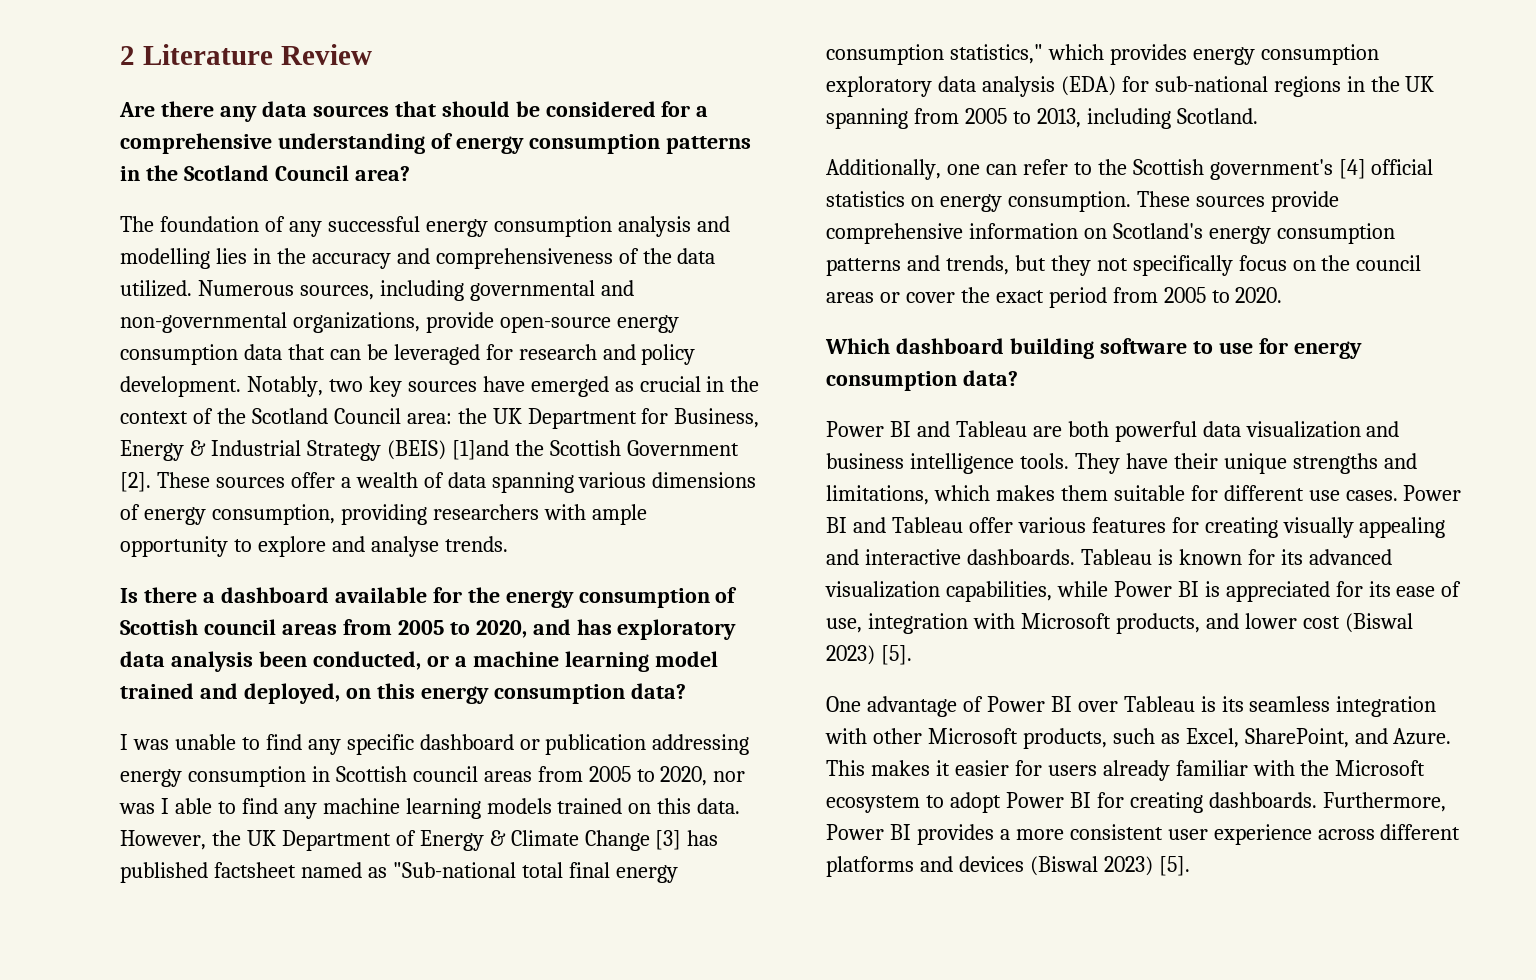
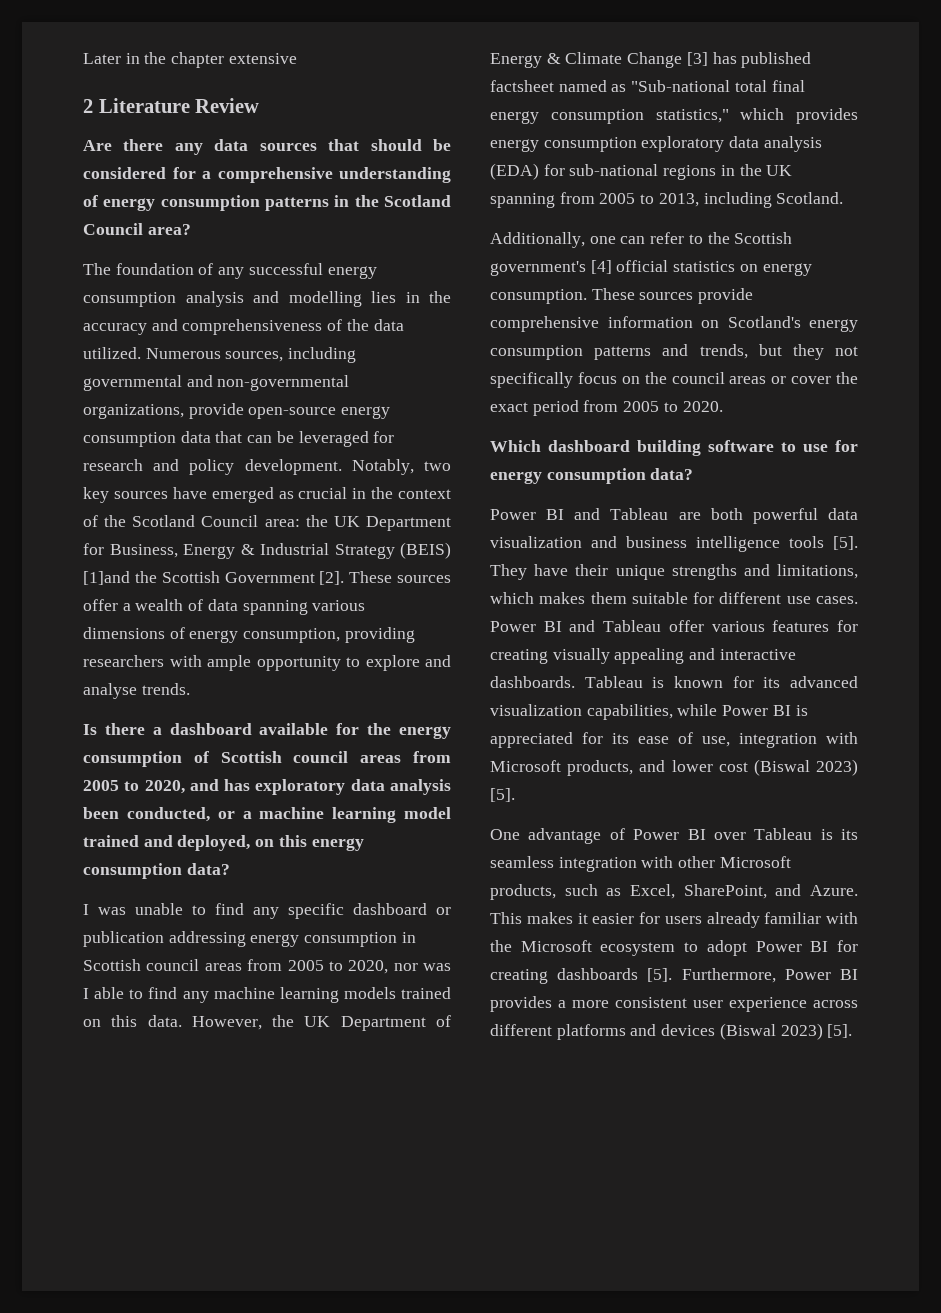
(120, 55) none -> [83,52,297,68] Later in the chapter extensive //
[1019,453,1069,469] tools. -> [789,536,858,550] tools [5].
[1208,792,1317,808] dashboards. -> [557,968,673,982] dashboards [5].

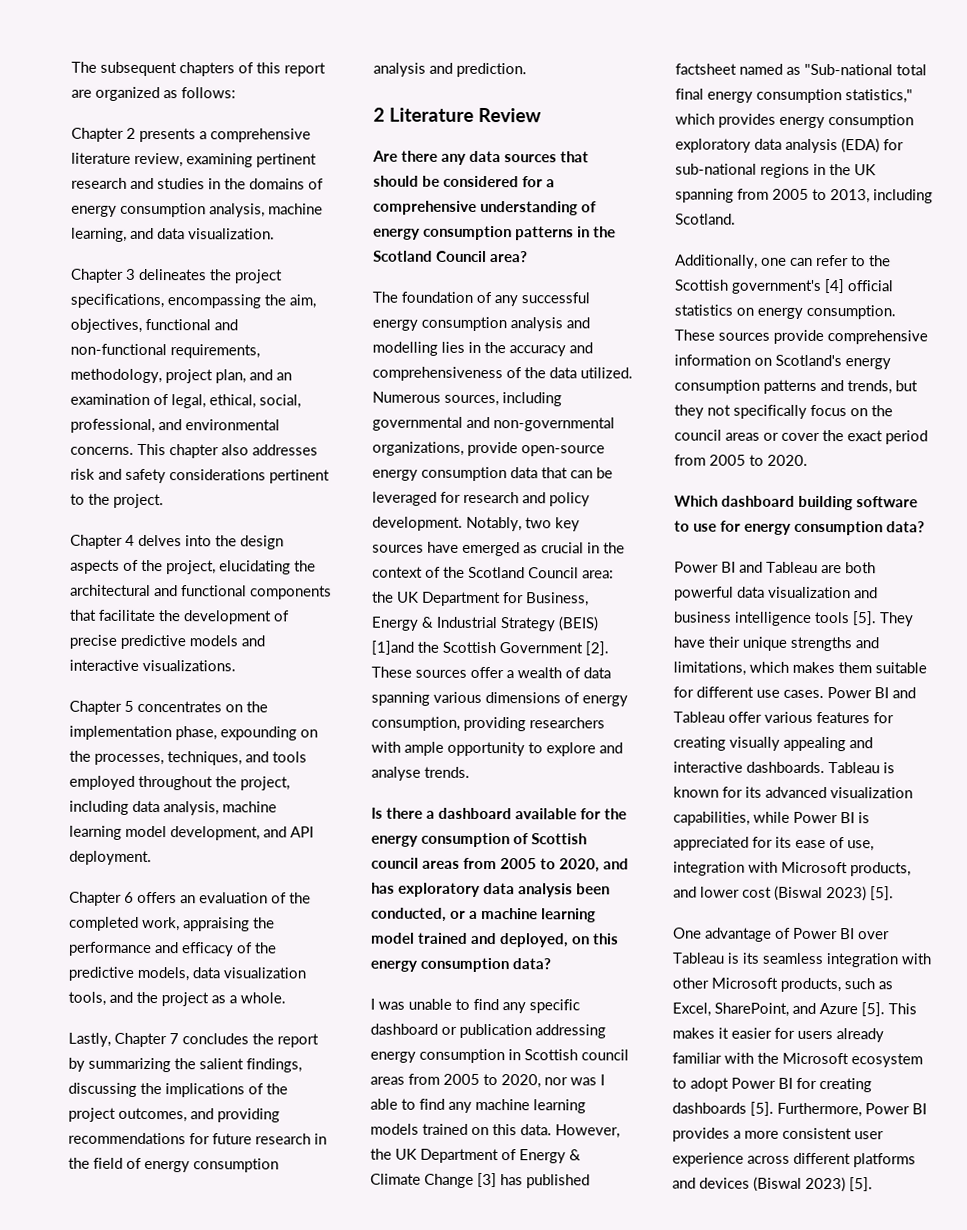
[83,52,297,68] Later in the chapter extensive -> [71,61,326,77] [71,86,236,102] [71,127,311,143] [71,152,317,168] [71,177,324,190] [71,202,323,218] [71,227,275,242] [70,268,283,284] [70,293,316,309] [70,318,238,333] [70,343,260,359] [70,368,292,384] [70,393,301,409] [70,418,280,434] [70,443,318,459] [70,468,330,484] [70,493,164,509] [70,534,284,550] [70,559,316,575] [70,584,332,600] [69,609,290,625] [69,634,265,650] [69,659,236,672] [69,700,268,715] [69,725,318,741] [69,750,307,766] [69,775,290,791] [69,800,277,816] [69,825,314,841] [69,850,152,866] [69,891,311,906] [69,916,275,932] [68,941,277,957] [68,966,306,982] [68,991,286,1007] [68,1032,319,1048] [68,1057,302,1073] [68,1082,288,1098] [68,1107,280,1123] [68,1132,327,1145] [68,1157,279,1173] [373,62,527,78] The subsequent chapters of this report are organized as follows: // Chapter 2 presents a comprehensive literature review, examining pertinent research and studies in the domains of energy consumption analysis, machine learning, and data visualization. // Chapter 3 delineates the project specifications, encompassing the aim, objectives, functional and non-functional requirements, methodology, project plan, and an examination of legal, ethical, social, professional, and environmental concerns. This chapter also addresses risk and safety considerations pertinent to the project. // Chapter 4 delves into the design aspects of the project, elucidating the architectural and functional components that facilitate the development of precise predictive models and interactive visualizations. // Chapter 5 concentrates on the implementation phase, expounding on the processes, techniques, and tools employed throughout the project, including data analysis, machine learning model development, and API deployment. // Chapter 6 offers an evaluation of the completed work, appraising the performance and efficacy of the predictive models, data visualization tools, and the project as a whole. // Lastly, Chapter 7 concludes the report by summarizing the salient findings, discussing the implications of the project outcomes, and providing recommendations for future research in the field of energy consumption analysis and prediction.
[810,885,858,896] Azure. -> [819,1002,885,1017] Azure [5].

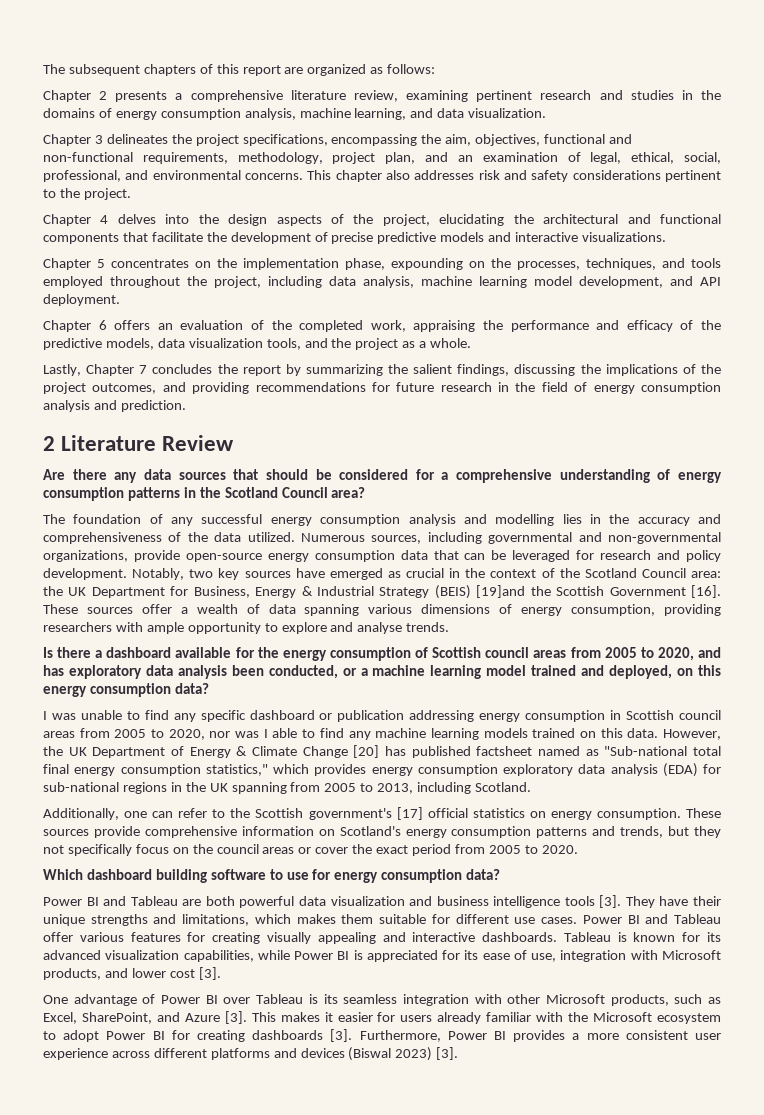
[371,640,414,655] [1]and -> [476,585,526,598] [19]and
[585,641,609,656] [2]. -> [691,585,722,598] [16].
[477,1172,497,1188] [3] -> [353,745,380,758] [20]
[824,279,844,294] [4] -> [396,807,423,820] [17]
[852,611,877,626] [5]. -> [599,895,622,908] [3].
[774,885,894,902] (Biswal 2023) [5]. -> [198,967,221,980] [3].
[861,1002,885,1017] [5]. -> [224,1011,247,1024] [3].
[750,1101,774,1116] [5]. -> [330,1029,353,1042] [3].
[849,1177,873,1192] [5]. -> [436,1047,459,1060] [3].

